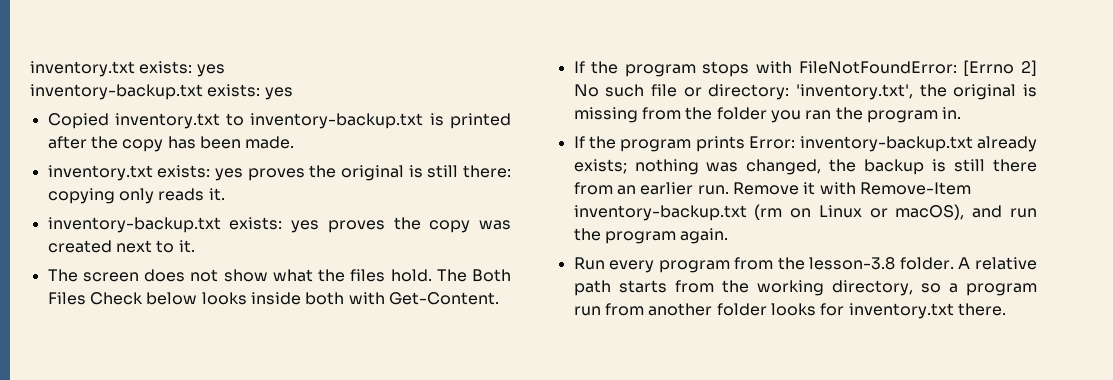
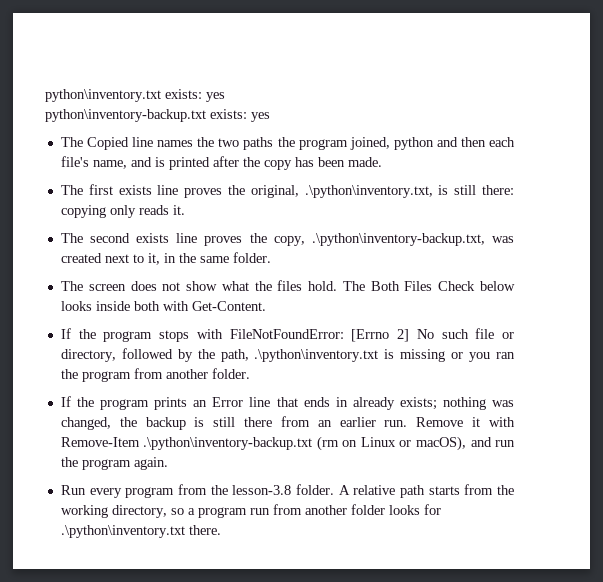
[30,61,225,77] [30,84,293,100] [47,113,424,129] inventory.txt exists: yes // inventory-backup.txt exists: yes // Copied inventory.txt to inventory-backup.txt -> [45,89,225,102] [45,109,270,122] [60,137,515,150] [60,156,152,169] python\inventory.txt exists: yes // python\inventory-backup.txt exists: yes // The Copied line names the two paths the program joined, python and then each file's name, and
[47,165,404,181] inventory.txt exists: yes proves the original -> [60,184,433,198] The first exists line proves the original, .\python\inventory.txt,
[47,217,512,233] [47,240,195,253] inventory-backup.txt exists: yes proves the copy was created next to it. -> [60,233,514,246] [60,252,271,265] The second exists line proves the copy, .\python\inventory-backup.txt, was created next to it, in the same folder.
[708,84,1037,100] [573,107,767,123] directory: 'inventory.txt', the original is missing from the folder -> [60,348,464,362] directory, followed by the path, .\python\inventory.txt is missing or
[942,107,962,119] in. -> [133,368,250,379] from another folder.
[749,136,973,152] Error: inventory-backup.txt -> [193,397,348,407] an Error line that ends in
[573,205,747,221] inventory-backup.txt -> [143,437,313,450] .\python\inventory-backup.txt
[848,303,954,319] inventory.txt -> [60,525,185,538] .\python\inventory.txt

